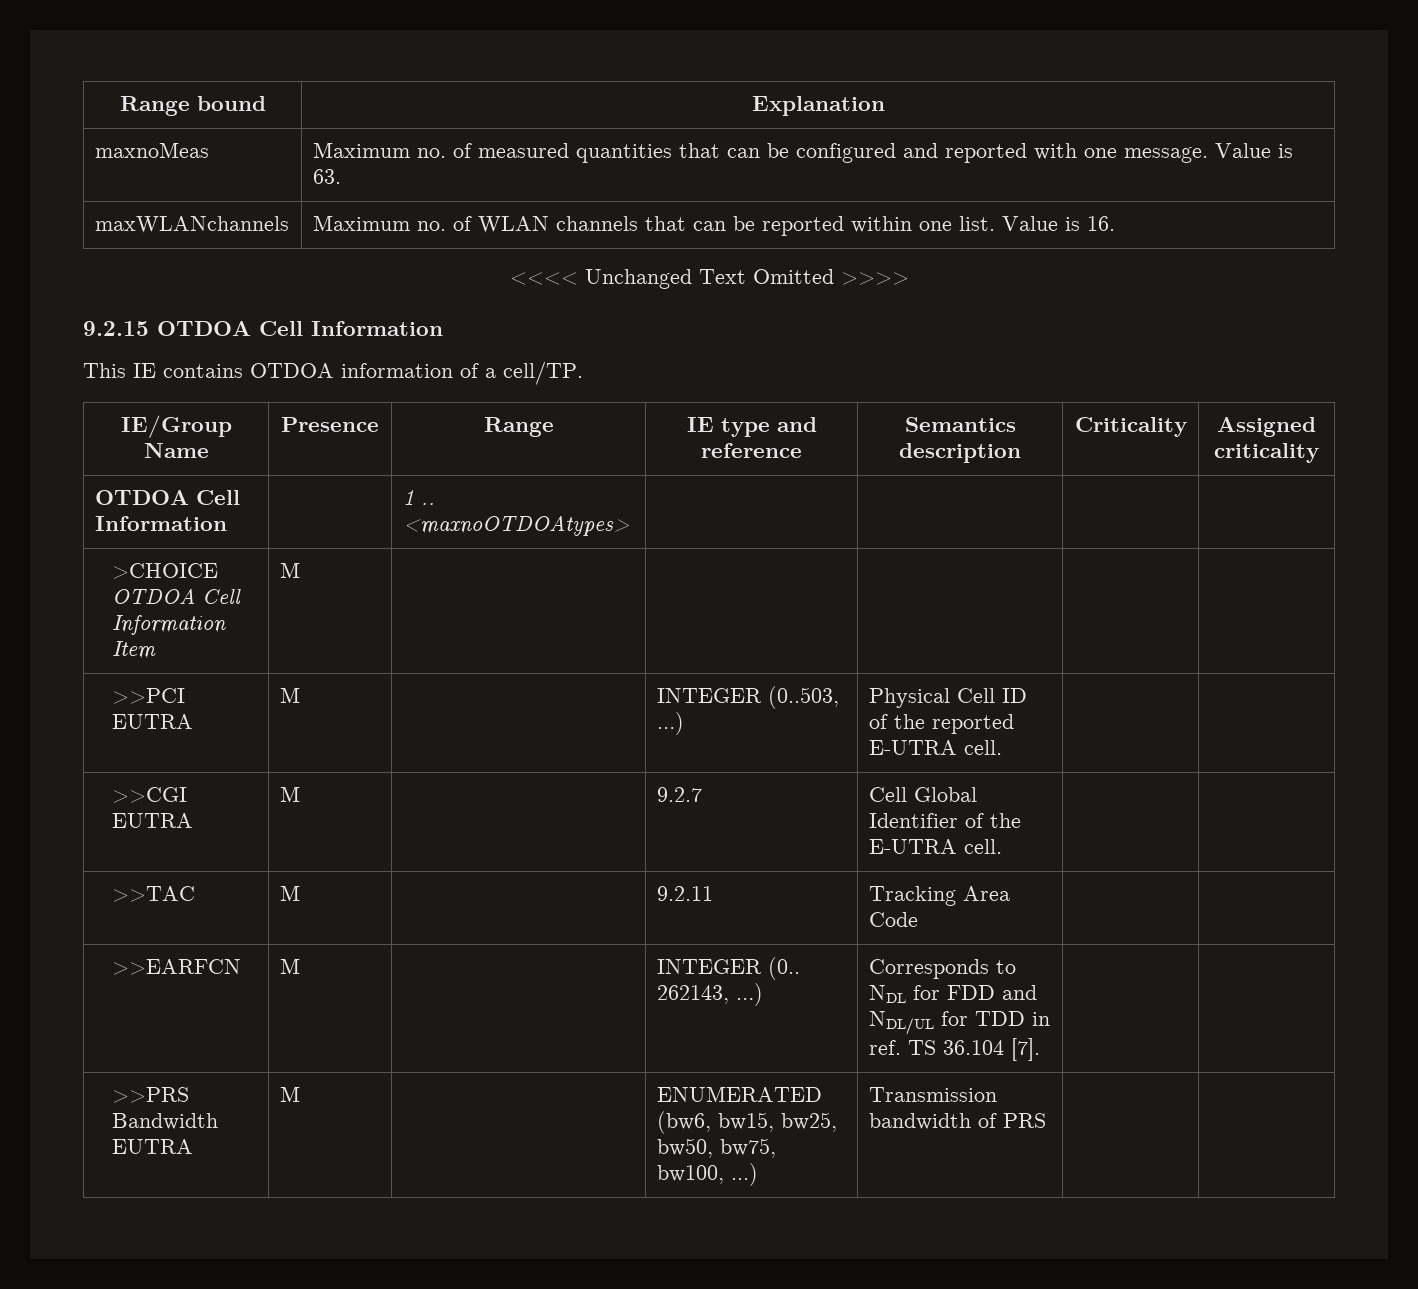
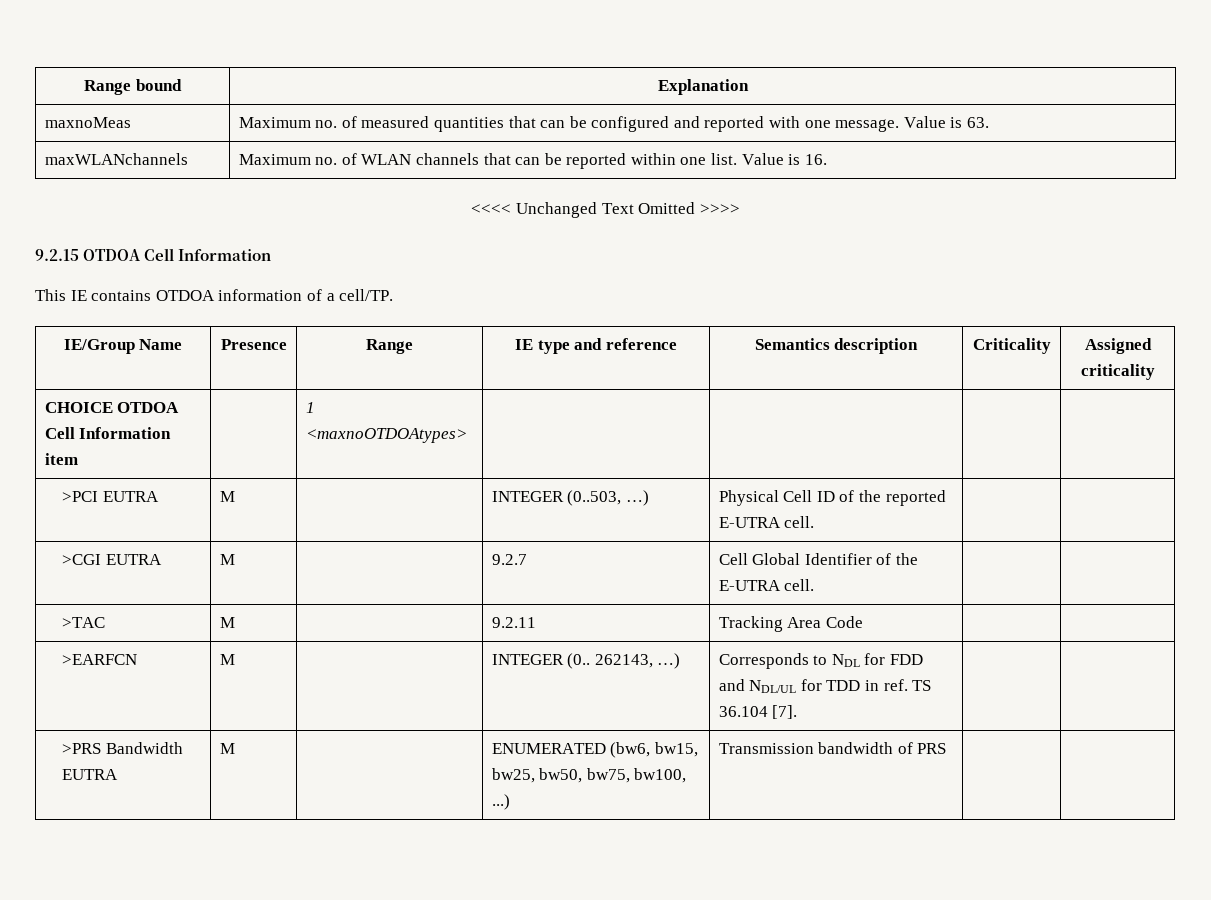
[94,490,240,505] [94,516,227,531] [402,490,435,505] OTDOA Cell Information | | 1 .. -> [44,402,180,413] [44,427,172,439] [44,453,78,465] [305,402,315,413] CHOICE OTDOA Cell Information item | | 1
[111,563,218,579] [111,588,241,604] [111,615,226,635] [111,641,156,659] [279,562,300,578] [111,688,185,704] >CHOICE OTDOA Cell Information Item | M | | | | | // >>PCI -> [62,491,99,502] >PCI
[111,787,187,803] >>CGI -> [62,554,102,565] >CGI
[111,886,195,902] >>TAC -> [62,617,106,628] >TAC
[111,959,241,975] >>EARFCN -> [62,654,138,665] >EARFCN
[111,1087,189,1103] >>PRS -> [62,743,102,754] >PRS

